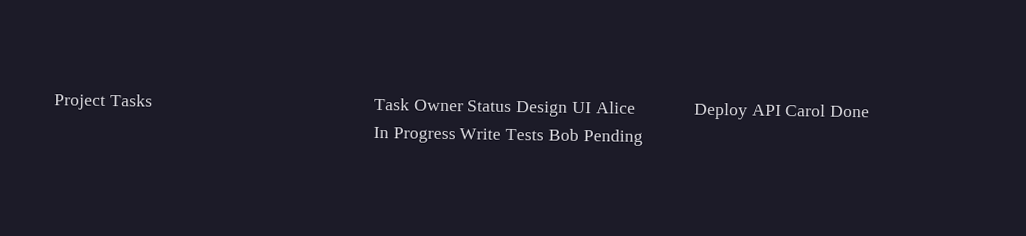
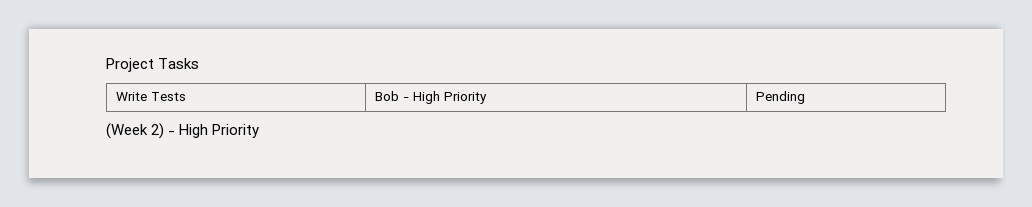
[374,97,636,117] [373,126,643,146] [694,102,871,120] // Task Owner Status Design UI Alice In Progress Write Tests Bob Pending Deploy API Carol Done -> [115,92,186,101] [374,91,487,104] [755,91,805,104] [106,123,260,139] // Write Tests | Bob - High Priority | Pending // (Week 2) - High Priority

